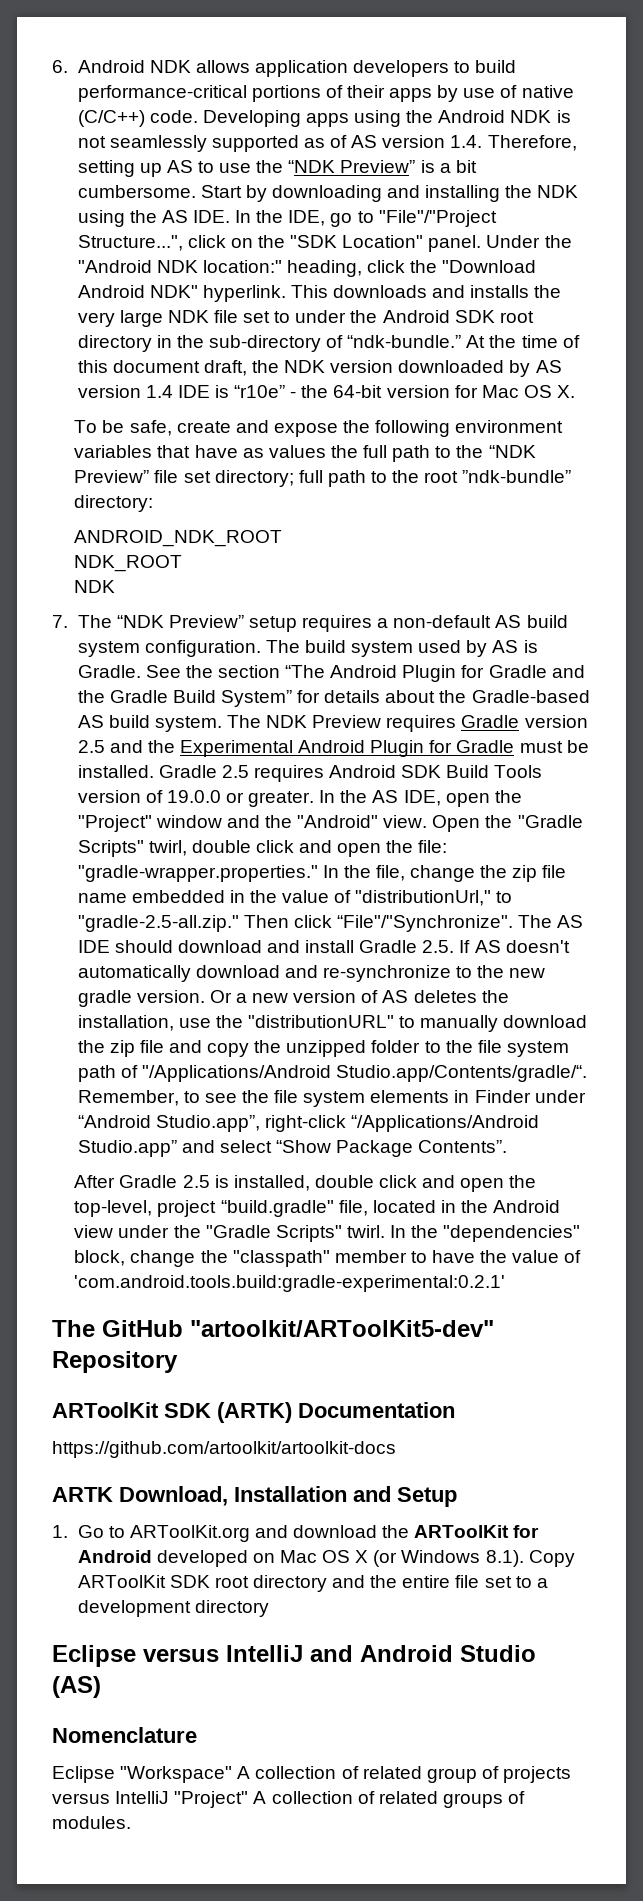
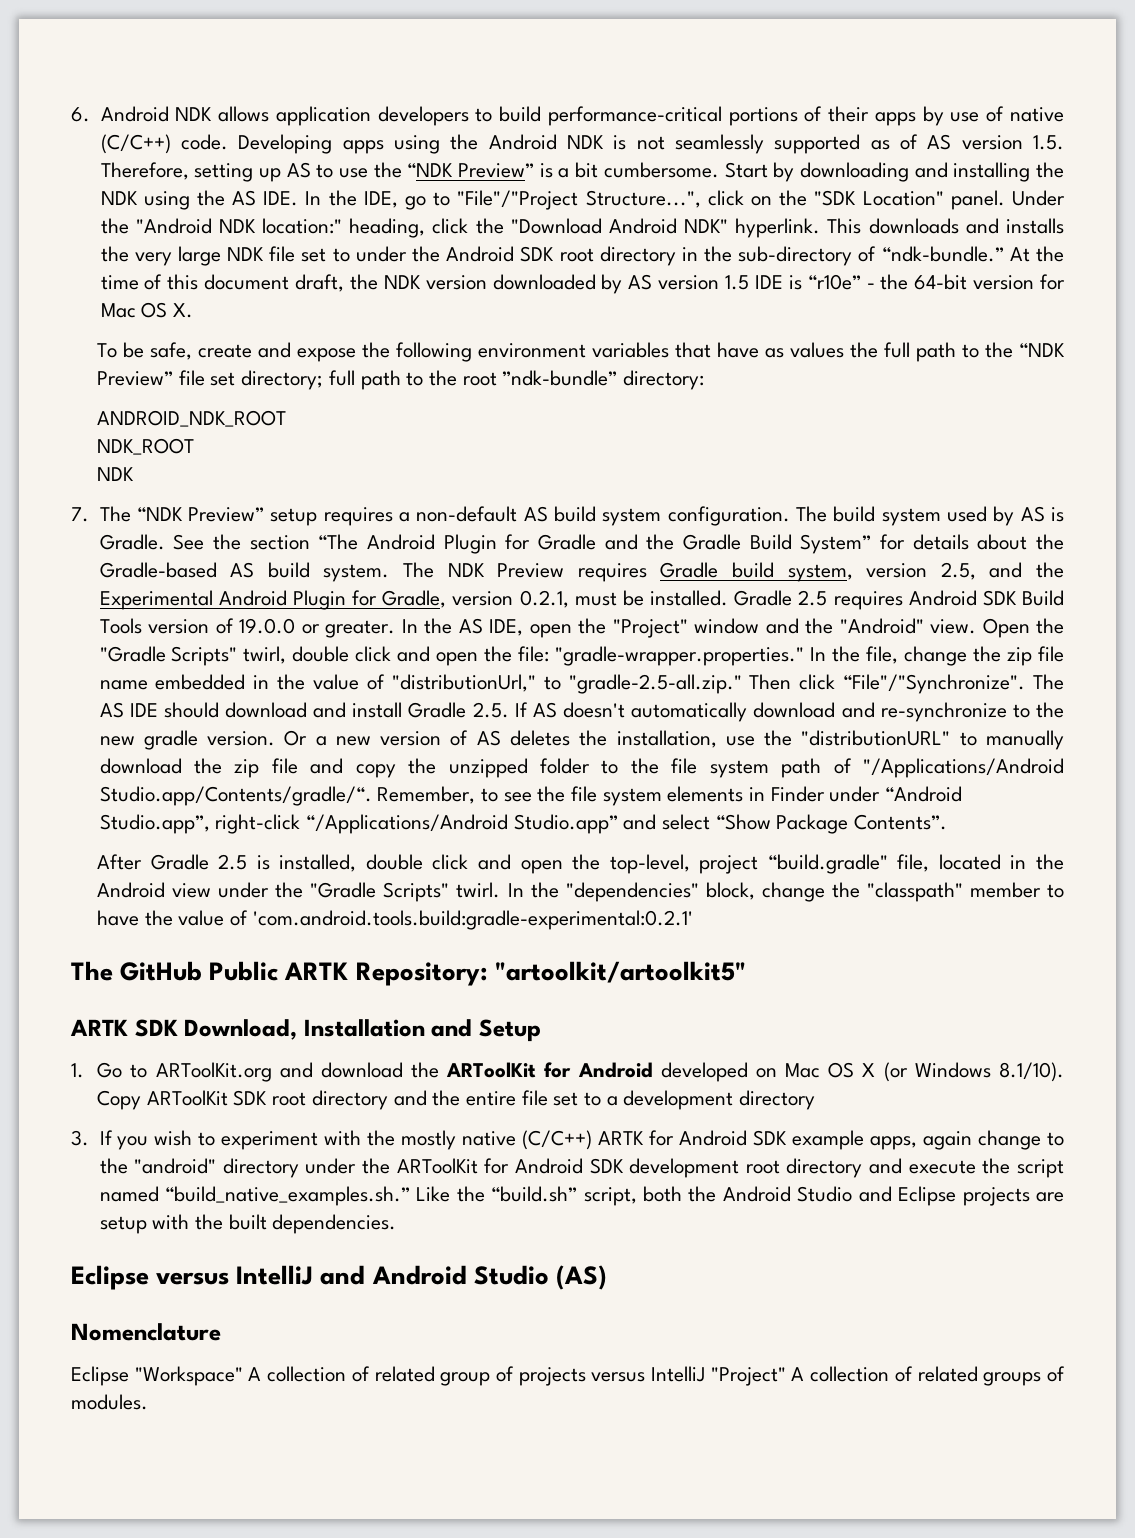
[450,135,483,148] 1.4. -> [1033,135,1064,150] 1.5.
[145,385,173,398] 1.4 -> [725,275,749,290] 1.5
[524,715,588,728] [77,740,105,753] version 2.5 -> [731,562,976,582] build system, version 2.5,
[456,740,515,753] Gradle -> [382,590,569,608] Gradle, version 0.2.1,
[190,1320,494,1337] [52,1351,178,1373] [52,1402,455,1423] [52,1441,396,1458] [52,1487,113,1502] "artoolkit/ARToolKit5-dev" Repository // ARToolKit SDK (ARTK) Documentation // https://github.com/artoolkit/artoolkit-docs // ARTK -> [209,961,746,986] [70,1019,178,1037] Public ARTK Repository: "artoolkit/artoolkit5" // ARTK SDK
[485,1550,524,1567] 8.1). -> [998,1062,1064,1082] 8.1/10).
(269, 1608) none -> [71,1130,1064,1150] [99,1158,1064,1178] [99,1186,1064,1206] [99,1214,397,1234] // 3. If you wish to experiment with the mostly native (C/C++) ARTK for Android SDK example apps, again change to the "android" directory under the ARToolKit for Android SDK development root directory and execute the script named “build_native_examples.sh.” Like the “build.sh” script, both the Android Studio and Eclipse projects are setup with the built dependencies.

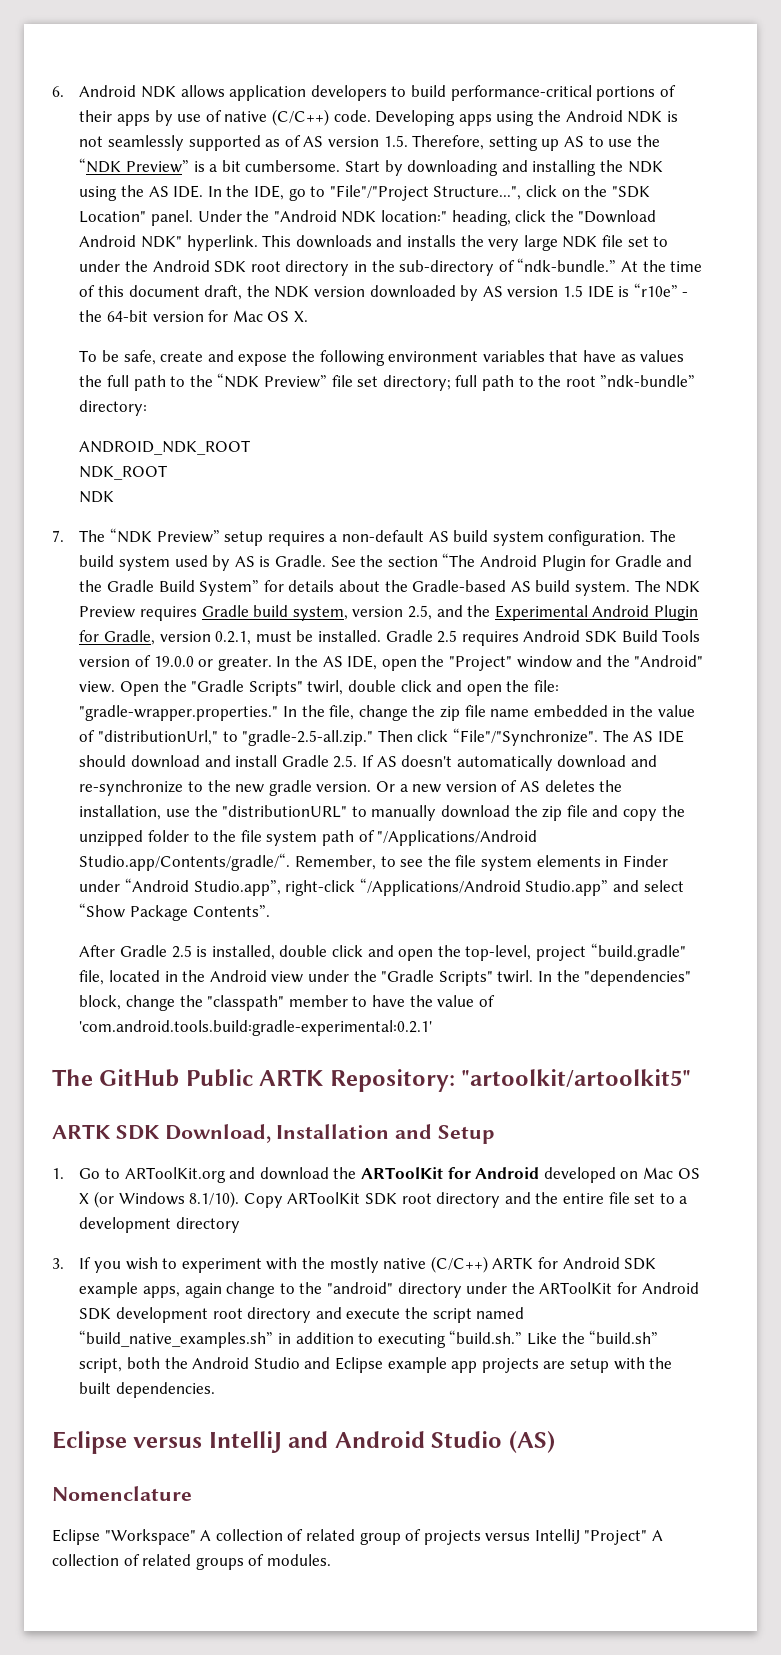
[164,1186,410,1206] “build_native_examples.sh.” -> [79,1330,523,1348] “build_native_examples.sh” in addition to executing “build.sh.”
(957, 1196) none -> [387,1357,478,1373] example app

